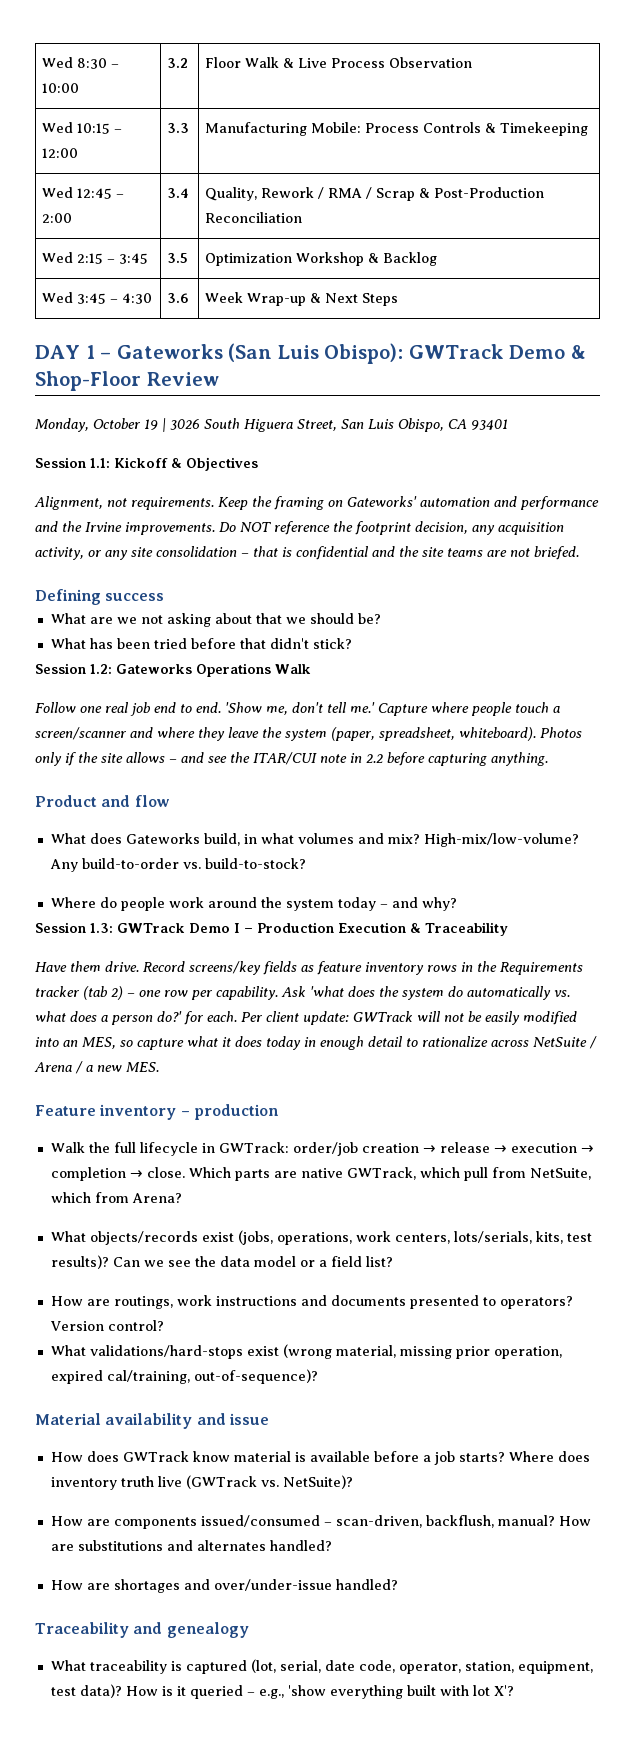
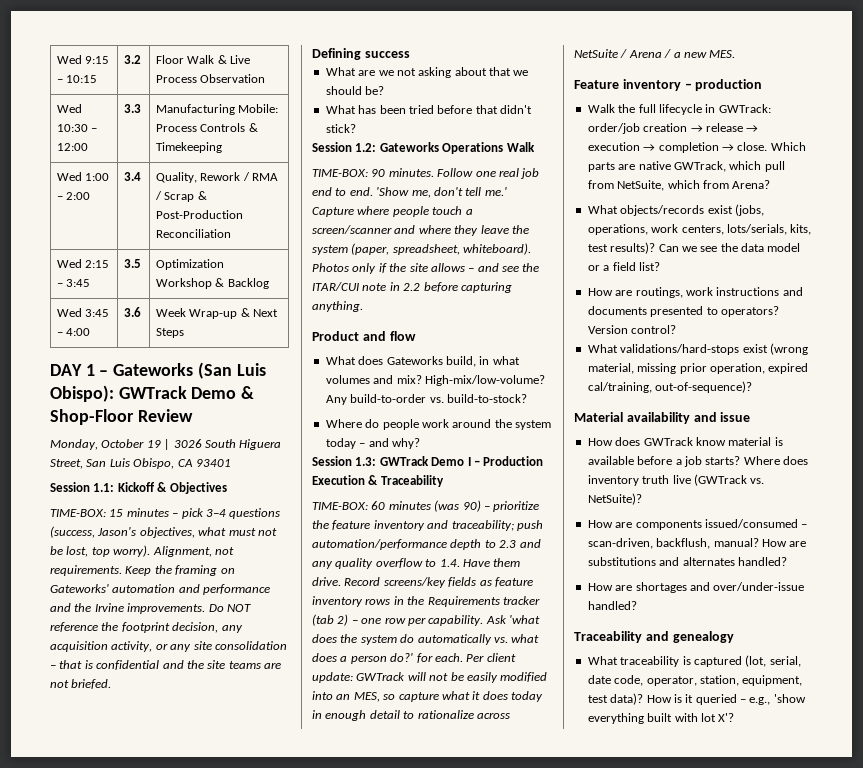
[42,57,120,69] [42,83,80,93] Wed 8:30 – 10:00 -> [56,55,110,64] [56,75,98,83] Wed 9:15 – 10:15
[77,123,111,134] 10:15 -> [56,124,88,132] 10:30
[77,188,113,199] 12:45 -> [85,173,110,181] 1:00
[122,293,153,304] 4:30 -> [66,328,91,336] 4:00
(258, 464) none -> [50,508,281,519] [50,526,277,538] [50,545,151,557] TIME-BOX: 15 minutes – pick 3–4 questions (success, Jason's objectives, what must not be lost, top worry).
(311, 669) none -> [312,168,434,177] TIME-BOX: 90 minutes.
(508, 929) none -> [312,500,540,512] [312,520,543,531] [312,539,541,550] [312,558,460,569] TIME-BOX: 60 minutes (was 90) – prioritize the feature inventory and traceability; push automation/performance depth to 2.3 and any quality overflow to 1.4.

